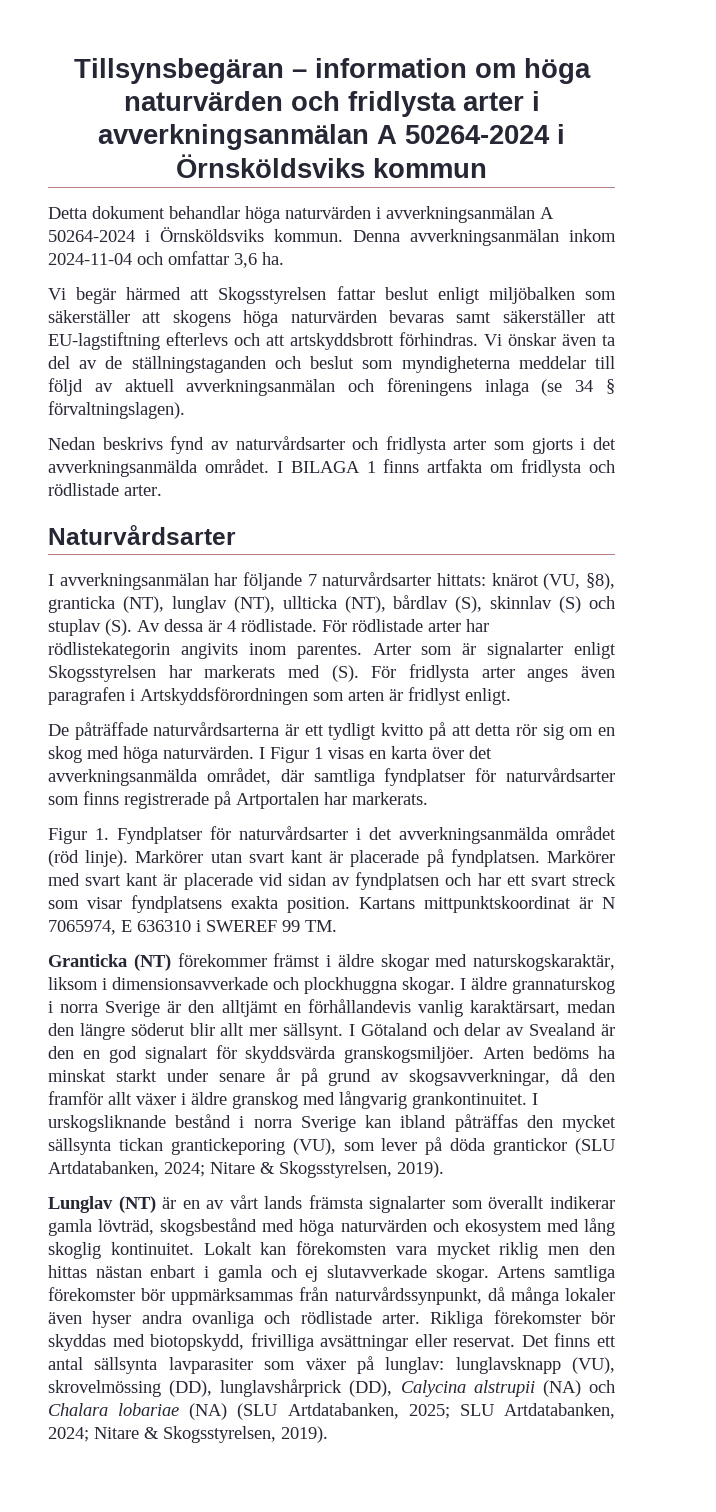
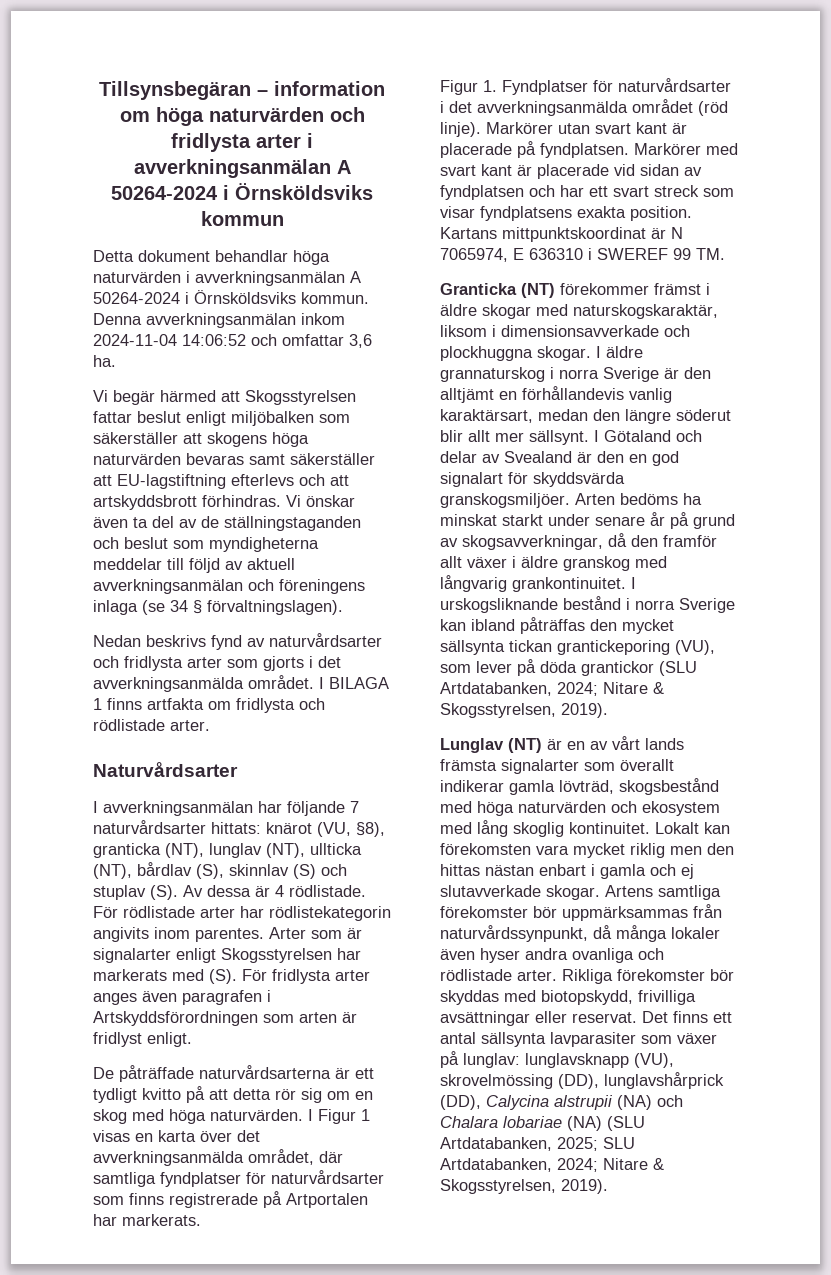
(132, 259) none -> [182,334,246,346] 14:06:52

